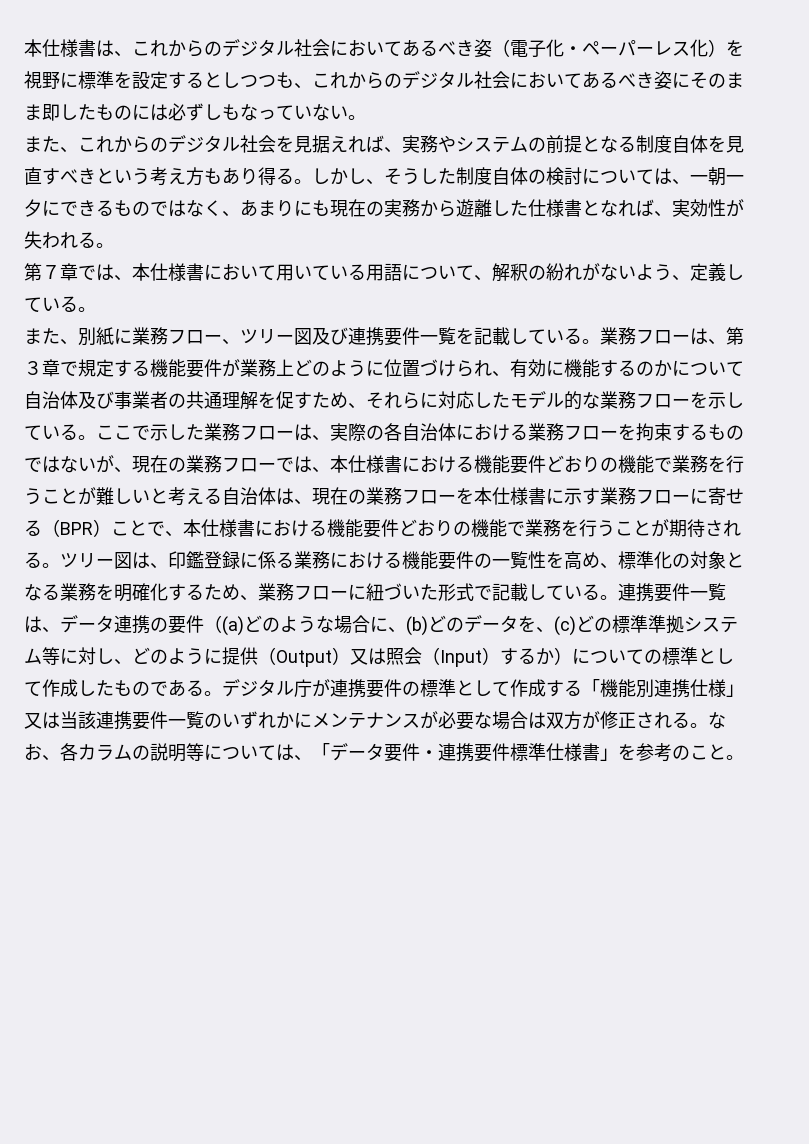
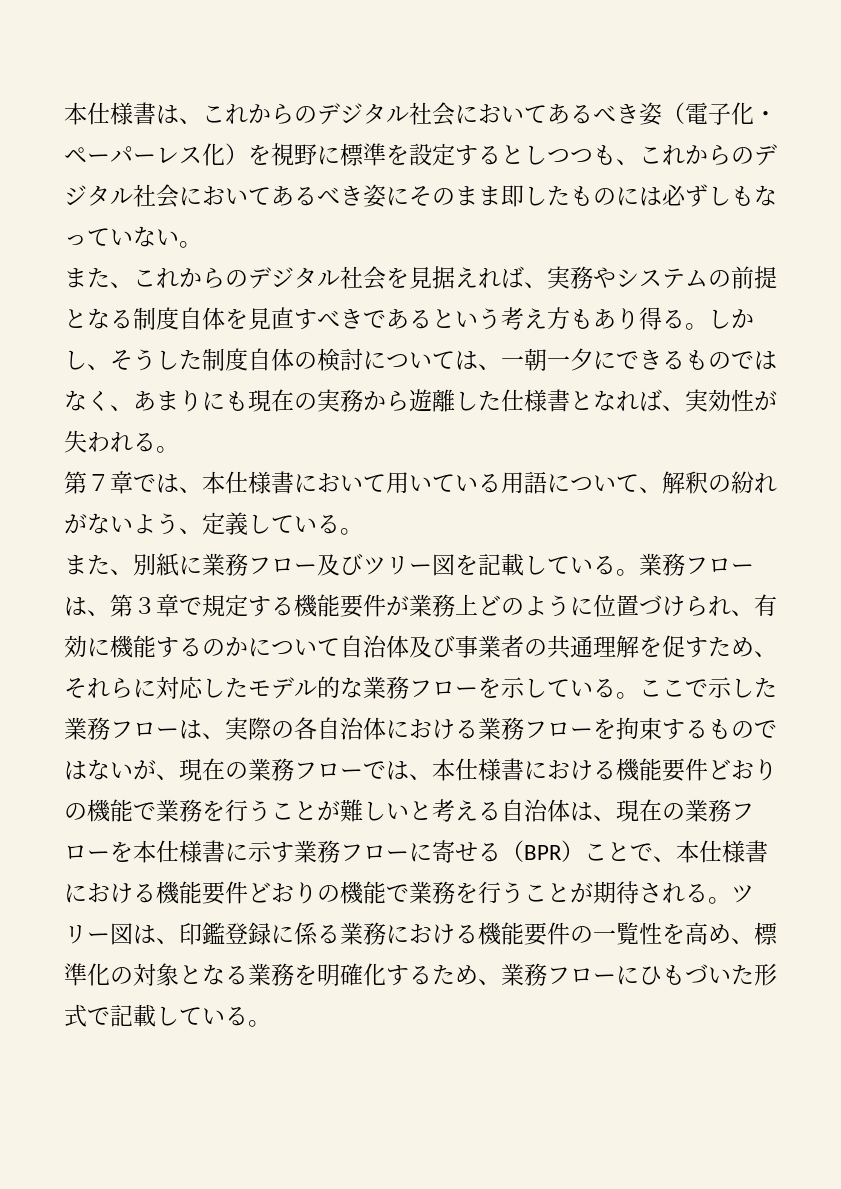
(96, 176) none -> [363,309,432,329] である
[222,327,456,346] 、ツリー図及び連携要件一覧 -> [317,553,455,576] 及びツリー図
[366,583,384,601] 紐 -> [639,965,685,985] ひも
[618,583,726,602] [24,615,738,636] [24,647,734,667] [24,679,744,698] [24,711,726,730] [24,743,744,762] 連携要件一覧は、データ連携の要件（(a)どのような場合に、(b)どのデータを、(c)どの標準準拠システム等に対し、どのように提供（Output）又は照会（Input）するか）についての標準として作成したものである。デジタル庁が連携要件の標準として作成する「機能別連携仕様」又は当該連携要件一覧のいずれかにメンテナンスが必要な場合は双方が修正される。なお、各カラムの説明等については、「データ要件・連携要件標準仕様書」を参考のこと。 -> (271, 1023) none

